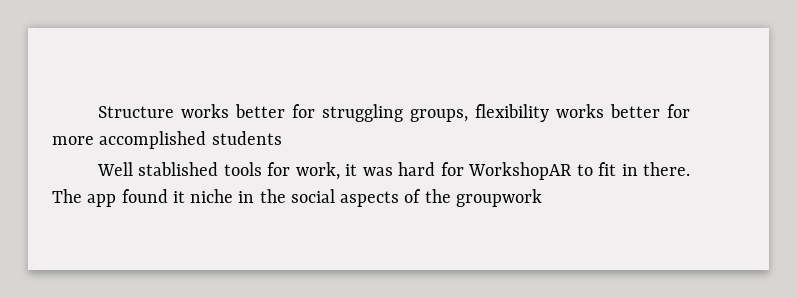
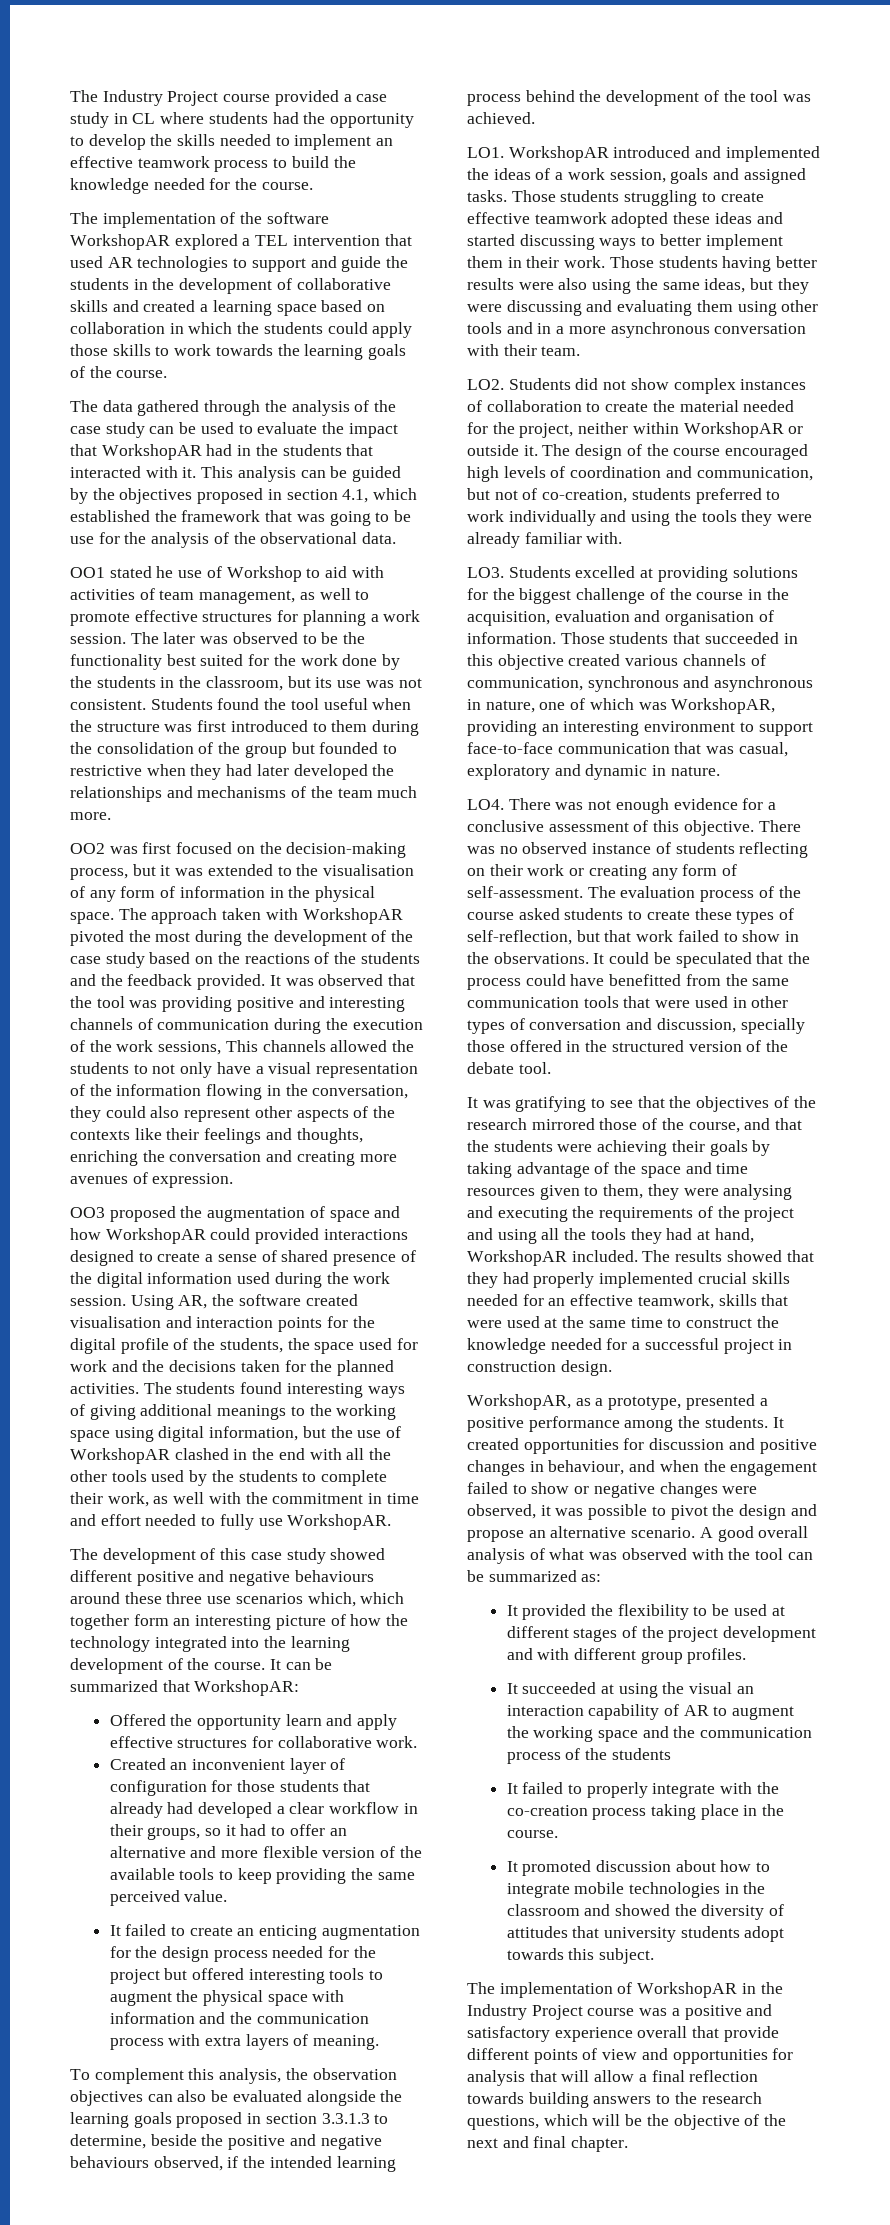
[97,104,690,122] [52,131,282,149] [96,162,690,180] [52,189,542,207] Structure works better for struggling groups, flexibility works better for more accomplished students // Well stablished tools for work, it was hard for WorkshopAR to fit in there. The app found it niche in the social aspects of the groupwork -> [70,90,388,106] [70,112,415,128] [70,134,394,150] [70,156,356,172] [70,178,313,194] [70,212,329,228] [70,234,412,250] [70,256,409,272] [70,278,391,294] [70,300,386,316] [70,322,413,338] [70,344,407,360] [70,366,168,378] [70,400,397,416] [70,422,398,438] [70,444,374,460] [70,466,402,482] [70,488,418,504] [70,510,412,526] [70,532,397,548] [70,566,384,582] [70,588,370,604] [70,610,421,626] [70,632,366,644] [70,654,401,670] [70,676,422,691] [70,698,412,710] [70,720,420,736] [70,742,398,758] [70,764,395,780] [70,786,418,802] [70,812,111,820] [70,842,407,858] [70,864,415,880] [70,886,376,902] [70,908,403,924] [70,930,414,946] [70,952,420,968] [70,974,416,990] [70,996,406,1012] [70,1018,423,1034] [70,1040,415,1055] [70,1062,419,1078] [70,1084,409,1100] [70,1106,396,1122] [70,1128,363,1144] [70,1150,397,1166] [70,1172,234,1188] [70,1206,401,1222] [70,1228,408,1244] [70,1250,416,1266] [70,1272,391,1288] [70,1294,358,1310] [70,1316,375,1332] [70,1338,418,1354] [70,1360,395,1376] [70,1382,405,1398] [70,1404,397,1420] [70,1426,402,1442] [70,1448,392,1464] [70,1470,388,1486] [70,1492,419,1507] [70,1514,392,1530] [70,1548,386,1564] [70,1570,374,1586] [70,1592,405,1607] [70,1614,409,1630] [70,1636,350,1652] [70,1658,333,1674] [70,1680,300,1696] [109,1714,398,1730] [109,1736,418,1748] [109,1758,346,1774] [109,1780,371,1796] [109,1802,418,1818] [109,1824,347,1840] [109,1846,422,1858] [109,1868,415,1884] [109,1890,228,1906] [109,1924,420,1940] [109,1946,376,1962] [109,1968,384,1984] [109,1990,345,2006] [109,2012,369,2024] [109,2034,380,2050] [70,2068,397,2084] [70,2090,403,2106] [70,2112,389,2128] [70,2134,382,2150] [70,2156,396,2172] [467,90,812,106] [467,112,535,124] [467,146,820,162] [467,168,806,184] [467,190,764,206] [467,212,783,228] [467,234,783,250] [467,256,818,272] [467,278,809,294] [467,300,819,316] [467,322,807,338] [467,344,581,356] [467,378,807,394] [467,400,795,412] [467,422,804,438] [467,444,809,460] [467,466,813,482] [467,488,781,504] [467,510,813,526] [467,532,623,548] [467,566,798,582] [467,588,789,604] [467,610,774,626] [467,632,798,644] [467,654,766,670] [467,676,814,692] [467,698,776,714] [467,720,813,736] [467,742,788,757] [467,764,720,780] [467,798,777,814] [467,820,801,836] [467,842,809,858] [467,864,738,880] [467,886,801,902] [467,908,795,924] [467,930,800,945] [467,952,811,968] [467,974,790,990] [467,996,789,1008] [467,1018,805,1034] [467,1040,789,1052] [467,1062,551,1074] [467,1096,816,1112] [467,1118,803,1133] [467,1140,771,1156] [467,1162,749,1178] [467,1184,793,1200] [467,1206,795,1222] [467,1228,754,1244] [467,1250,814,1266] [467,1272,790,1288] [467,1294,789,1309] [467,1316,779,1328] [467,1338,793,1354] [467,1360,612,1376] [467,1394,768,1410] [467,1416,784,1432] [467,1438,817,1454] [467,1460,818,1476] [467,1482,758,1498] [467,1504,817,1520] [467,1526,809,1542] [467,1548,813,1564] [467,1570,602,1582] [506,1604,785,1620] [506,1626,817,1642] [506,1648,747,1664] [506,1682,754,1698] [506,1704,795,1720] [506,1726,813,1742] [506,1748,671,1764] [506,1782,779,1798] [506,1804,785,1820] [506,1830,558,1838] [506,1860,771,1876] [506,1882,766,1898] [506,1904,785,1920] [506,1926,785,1942] [506,1948,654,1964] [467,1982,783,1998] [467,2004,773,2020] [467,2026,779,2042] [467,2048,794,2064] [467,2070,759,2086] [467,2092,762,2108] [467,2114,787,2130] [467,2136,629,2152] The Industry Project course provided a case study in CL where students had the opportunity to develop the skills needed to implement an effective teamwork process to build the knowledge needed for the course. // The implementation of the software WorkshopAR explored a TEL intervention that used AR technologies to support and guide the students in the development of collaborative skills and created a learning space based on collaboration in which the students could apply those skills to work towards the learning goals of the course. // The data gathered through the analysis of the case study can be used to evaluate the impact that WorkshopAR had in the students that interacted with it. This analysis can be guided by the objectives proposed in section 4.1, which established the framework that was going to be use for the analysis of the observational data. // OO1 stated he use of Workshop to aid with activities of team management, as well to promote effective structures for planning a work session. The later was observed to be the functionality best suited for the work done by the students in the classroom, but its use was not consistent. Students found the tool useful when the structure was first introduced to them during the consolidation of the group but founded to restrictive when they had later developed the relationships and mechanisms of the team much more. // OO2 was first focused on the decision-making process, but it was extended to the visualisation of any form of information in the physical space. The approach taken with WorkshopAR pivoted the most during the development of the case study based on the reactions of the students and the feedback provided. It was observed that the tool was providing positive and interesting channels of communication during the execution of the work sessions, This channels allowed the students to not only have a visual representation of the information flowing in the conversation, they could also represent other aspects of the contexts like their feelings and thoughts, enriching the conversation and creating more avenues of expression. // OO3 proposed the augmentation of space and how WorkshopAR could provided interactions designed to create a sense of shared presence of the digital information used during the work session. Using AR, the software created visualisation and interaction points for the digital profile of the students, the space used for work and the decisions taken for the planned activities. The students found interesting ways of giving additional meanings to the working space using digital information, but the use of WorkshopAR clashed in the end with all the other tools used by the students to complete their work, as well with the commitment in time and effort needed to fully use WorkshopAR. // The development of this case study showed different positive and negative behaviours around these three use scenarios which, which together form an interesting picture of how the technology integrated into the learning development of the course. It can be summarized that WorkshopAR: // Offered the opportunity learn and apply effective structures for collaborative work. // Created an inconvenient layer of configuration for those students that already had developed a clear workflow in their groups, so it had to offer an alternative and more flexible version of the available tools to keep providing the same perceived value. // It failed to create an enticing augmentation for the design process needed for the project but offered interesting tools to augment the physical space with information and the communication process with extra layers of meaning. // To complement this analysis, the observation objectives can also be evaluated alongside the learning goals proposed in section 3.3.1.3 to determine, beside the positive and negative behaviours observed, if the intended learning process behind the development of the tool was achieved. // LO1. WorkshopAR introduced and implemented the ideas of a work session, goals and assigned tasks. Those students struggling to create effective teamwork adopted these ideas and started discussing ways to better implement them in their work. Those students having better results were also using the same ideas, but they were discussing and evaluating them using other tools and in a more asynchronous conversation with their team. // LO2. Students did not show complex instances of collaboration to create the material needed for the project, neither within WorkshopAR or outside it. The design of the course encouraged high levels of coordination and communication, but not of co-creation, students preferred to work individually and using the tools they were already familiar with. // LO3. Students excelled at providing solutions for the biggest challenge of the course in the acquisition, evaluation and organisation of information. Those students that succeeded in this objective created various channels of communication, synchronous and asynchronous in nature, one of which was WorkshopAR, providing an interesting environment to support face-to-face communication that was casual, exploratory and dynamic in nature. // LO4. There was not enough evidence for a conclusive assessment of this objective. There was no observed instance of students reflecting on their work or creating any form of self-assessment. The evaluation process of the course asked students to create these types of self-reflection, but that work failed to show in the observations. It could be speculated that the process could have benefitted from the same communication tools that were used in other types of conversation and discussion, specially those offered in the structured version of the debate tool. // It was gratifying to see that the objectives of the research mirrored those of the course, and that the students were achieving their goals by taking advantage of the space and time resources given to them, they were analysing and executing the requirements of the project and using all the tools they had at hand, WorkshopAR included. The results showed that they had properly implemented crucial skills needed for an effective teamwork, skills that were used at the same time to construct the knowledge needed for a successful project in construction design. // WorkshopAR, as a prototype, presented a positive performance among the students. It created opportunities for discussion and positive changes in behaviour, and when the engagement failed to show or negative changes were observed, it was possible to pivot the design and propose an alternative scenario. A good overall analysis of what was observed with the tool can be summarized as: // It provided the flexibility to be used at different stages of the project development and with different group profiles. // It succeeded at using the visual an interaction capability of AR to augment the working space and the communication process of the students // It failed to properly integrate with the co-creation process taking place in the course. // It promoted discussion about how to integrate mobile technologies in the classroom and showed the diversity of attitudes that university students adopt towards this subject. // The implementation of WorkshopAR in the Industry Project course was a positive and satisfactory experience overall that provide different points of view and opportunities for analysis that will allow a final reflection towards building answers to the research questions, which will be the objective of the next and final chapter.

